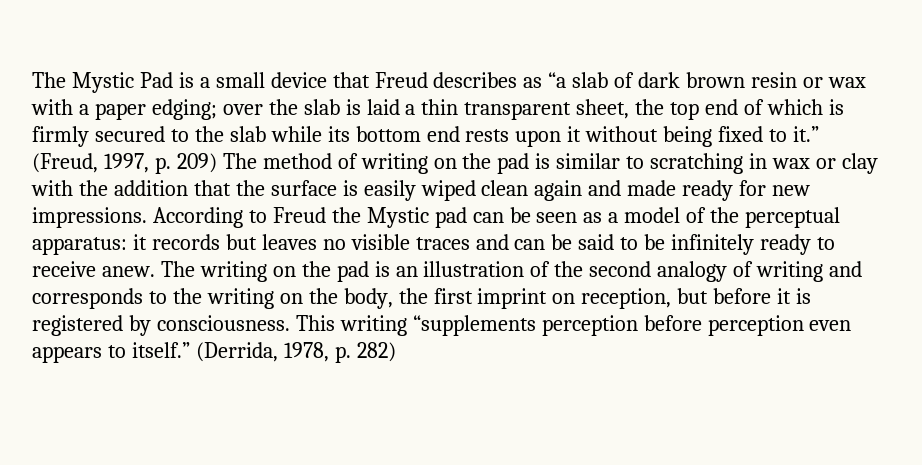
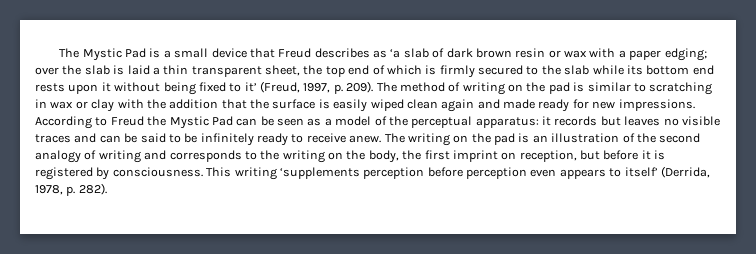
[548,72,567,88] “a -> [390,49,401,58] ‘a
[793,126,820,142] it.” -> [244,82,257,92] it’
[176,153,217,173] 209) -> [346,81,374,93] 209).
[434,207,467,228] pad -> [211,116,233,126] Pad
[412,315,536,336] “supplements -> [279,167,360,179] ‘supplements
[131,342,190,358] itself.” -> [624,167,658,177] itself’
[356,342,396,362] 282) -> [78,183,107,195] 282).

